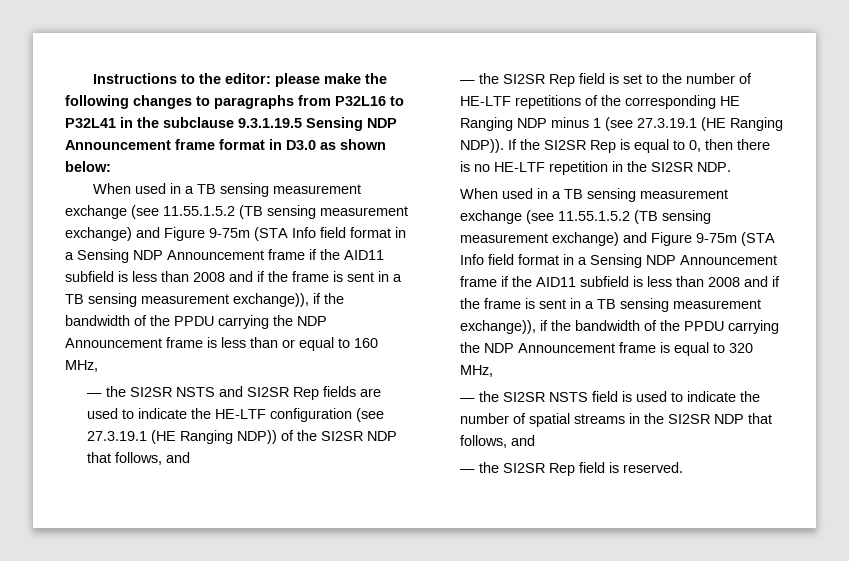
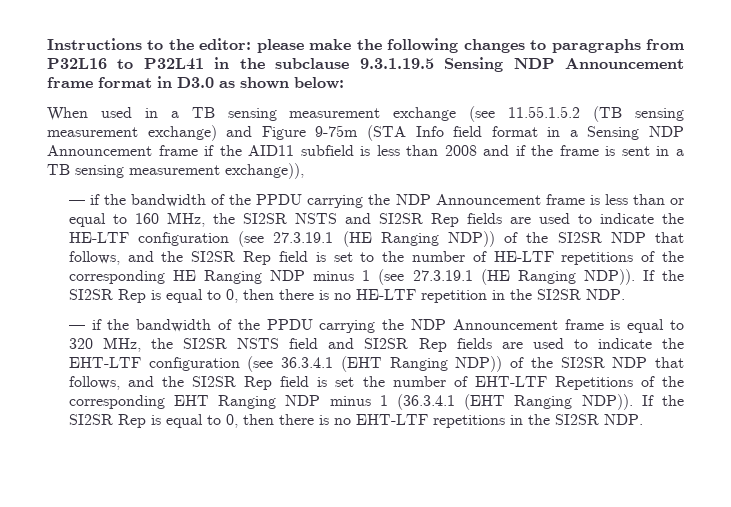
(309, 300) none -> [68,200,85,205] // —
[87,393,103,397] // — -> (205, 219) none
[460,80,476,84] // — -> (154, 256) none
[460,188,729,202] [460,210,712,224] [460,232,776,246] [460,254,778,268] [460,276,781,287] [460,298,762,312] [460,320,537,334] When used in a TB sensing measurement exchange (see 11.55.1.5.2 (TB sensing measurement exchange) and Figure 9-75m (STA Info field format in a Sensing NDP Announcement frame if the AID11 subfield is less than 2008 and if the frame is sent in a TB sensing measurement exchange)), -> [68,325,85,330] —
[460,398,476,402] // — -> (141, 344) none
[622,391,761,402] [460,413,773,427] [460,435,536,448] [460,462,684,476] is used to indicate the number of spatial streams in the SI2SR NDP that follows, and // — the SI2SR Rep field is reserved. -> [328,338,684,352] [68,356,685,372] [68,376,684,390] [68,394,685,410] [68,414,643,428] and SI2SR Rep fields are used to indicate the EHT-LTF configuration (see 36.3.4.1 (EHT Ranging NDP)) of the SI2SR NDP that follows, and the SI2SR Rep field is set the number of EHT-LTF Repetitions of the corresponding EHT Ranging NDP minus 1 (36.3.4.1 (EHT Ranging NDP)). If the SI2SR Rep is equal to 0, then there is no EHT-LTF repetitions in the SI2SR NDP.

